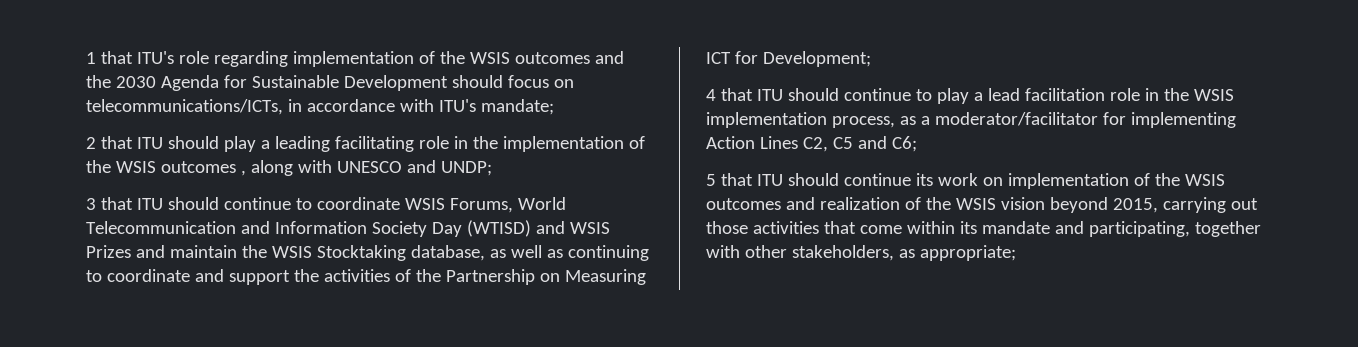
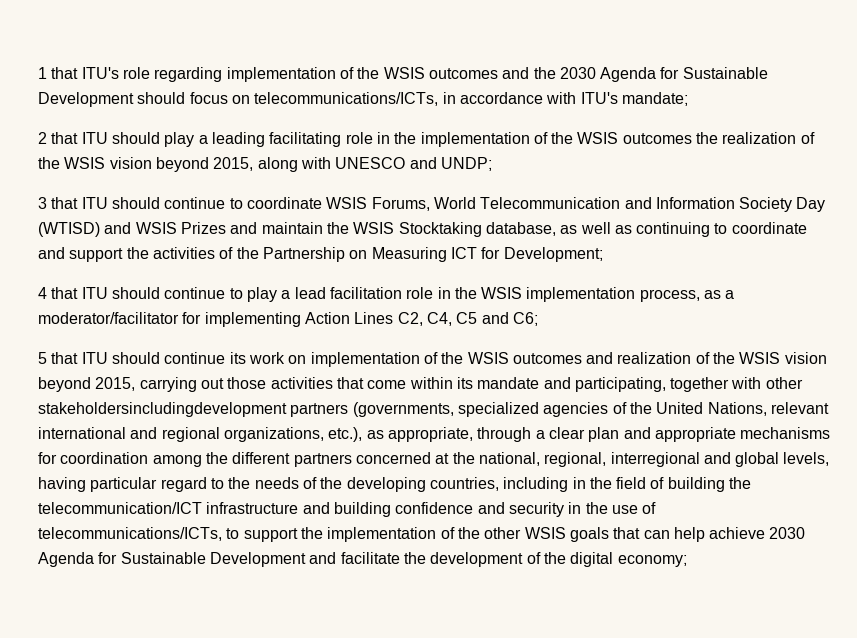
[240,170,246,176] , -> [696,132,815,144] [38,157,254,172] the realization of the WSIS vision beyond 2015,
(828, 144) none -> [426,312,452,326] С4,
[791,245,1016,261] stakeholders, as appropriate; -> [38,402,829,417] [38,427,831,442] [38,452,830,467] [38,477,752,492] [38,502,657,517] [38,527,806,542] [38,552,687,567] stakeholdersincludingdevelopment partners (governments, specialized agencies of the United Nations, relevant international and regional organizations, etc.), as appropriate, through a clear plan and appropriate mechanisms for coordination among the different partners concerned at the national, regional, interregional and global levels, having particular regard to the needs of the developing countries, including in the field of building the telecommunication/ICT infrastructure and building confidence and security in the use of telecommunications/ICTs, to support the implementation of the other WSIS goals that can help achieve 2030 Agenda for Sustainable Development and facilitate the development of the digital economy;

